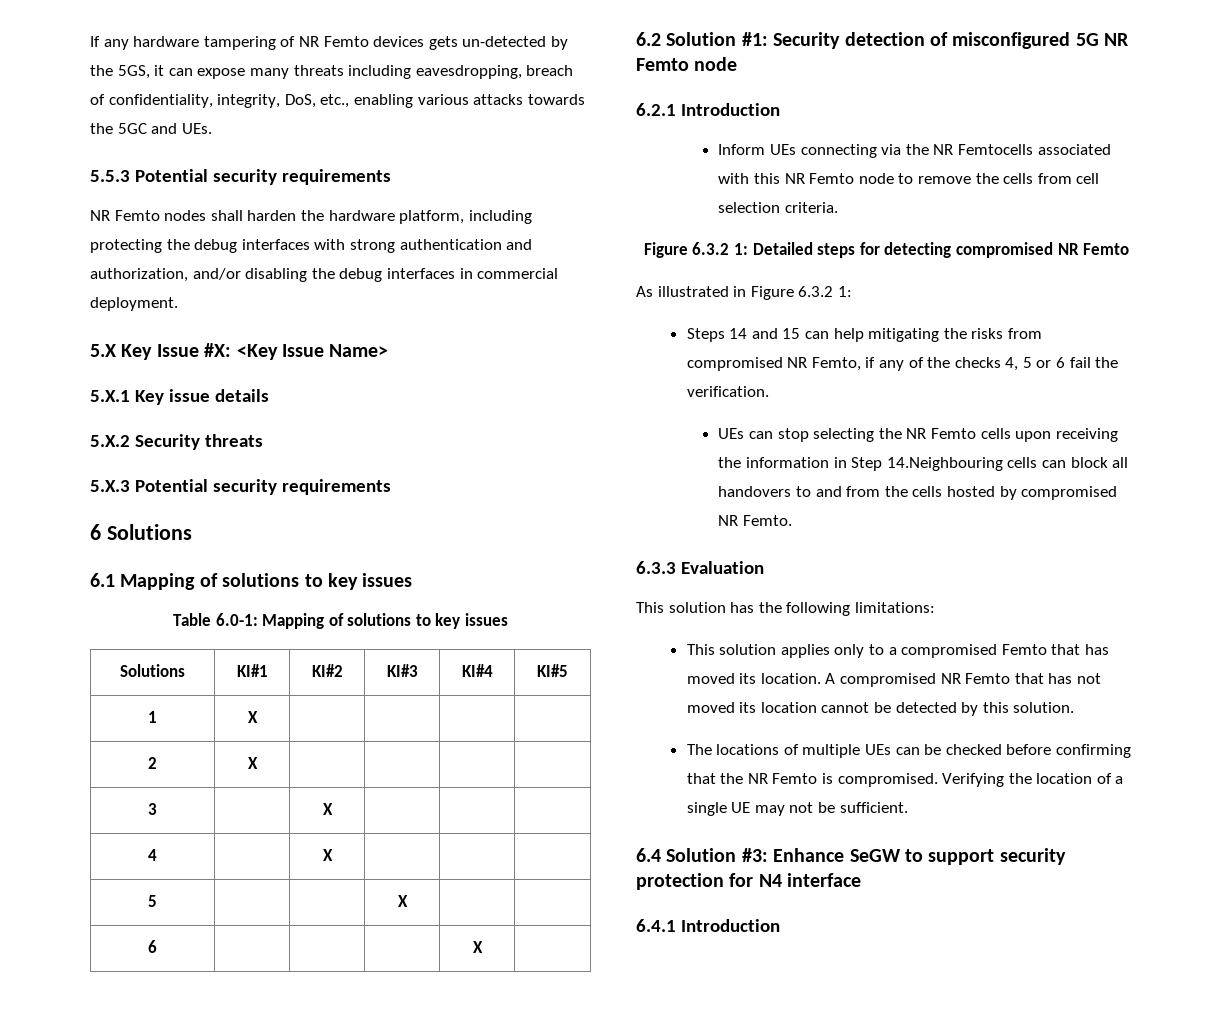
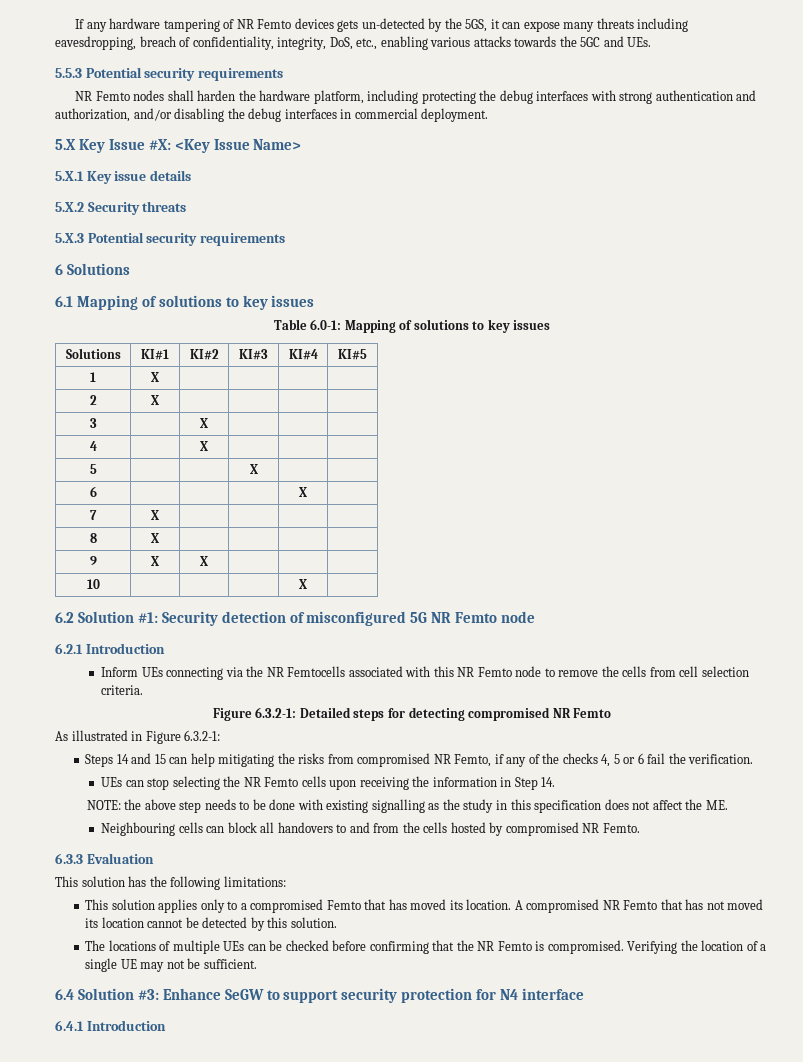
(483, 947) none -> [90,510,97,520] [151,510,159,520] [89,533,97,543] [151,533,159,543] [89,556,97,566] [151,556,159,566] [200,556,208,566] [86,579,100,589] [299,579,307,589] // 7 | X | | | | // 8 | X | | | | // 9 | X | X | | | // 10 | | | | X |
[692,242,749,255] 6.3.2 1: -> [255,707,297,718] 6.3.2-1:
[798,286,852,297] 6.3.2 1: -> [184,730,221,741] 6.3.2-1:
[886,457,1003,471] 14.Neighbouring -> [541,777,556,787] [86,799,728,813] [101,822,176,836] 14. // NOTE: the above step needs to be done with existing signalling as the study in this specification does not affect the ME. // Neighbouring

